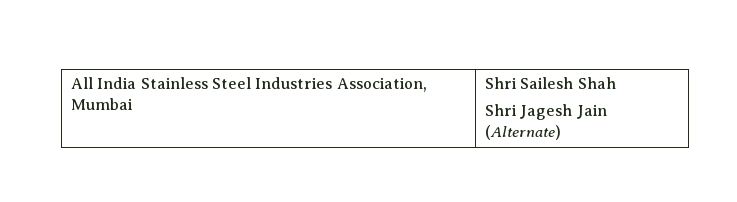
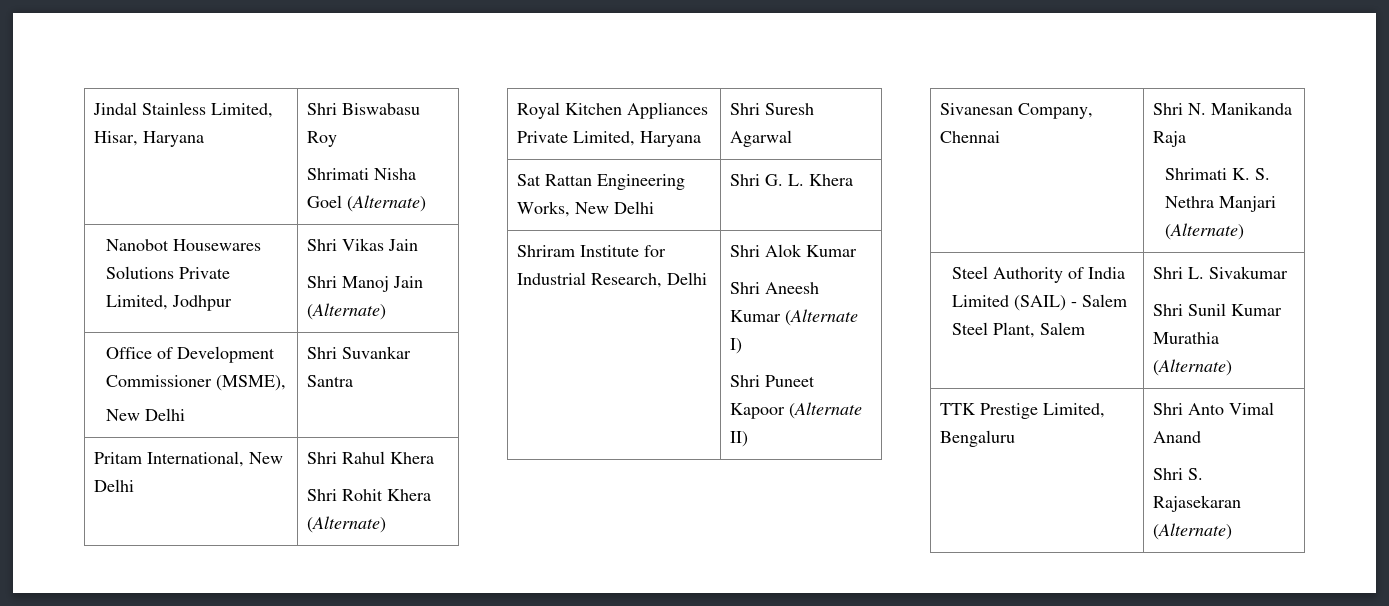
[71,77,427,92] [71,98,134,110] [485,77,616,89] [485,104,573,120] All India Stainless Steel Industries Association, Mumbai | Shri Sailesh Shah // Shri Jagesh -> [92,102,273,118] [93,131,204,147] [306,103,420,115] [306,131,337,147] [306,168,416,180] [306,195,426,212] [106,239,262,251] [106,266,231,279] [106,295,233,311] [306,238,418,251] [306,276,389,292] Jindal Stainless Limited, Hisar, Haryana | Shri Biswabasu Roy // Shrimati Nisha Goel (Alternate) // Nanobot Housewares Solutions Private Limited, Jodhpur | Shri Vikas Jain // Shri Manoj
(562, 132) none -> [106,346,276,363] [106,375,287,391] [106,408,186,421] [306,346,411,359] [306,375,353,387] [93,451,283,467] [93,479,134,492] [306,451,434,464] [306,489,431,501] [306,516,386,533] [516,102,708,119] [516,131,701,147] [729,103,814,115] [729,130,792,147] [516,174,685,190] [516,201,654,217] [729,174,853,186] [516,245,666,257] [516,272,707,288] [729,244,857,257] [729,282,819,294] [729,309,858,326] [729,338,742,354] [729,375,815,387] [729,402,862,419] [729,431,748,447] [939,103,1093,119] [939,131,1000,143] [1152,102,1292,115] [1152,131,1186,147] [1165,168,1271,180] [1165,196,1277,212] [1165,223,1245,240] [952,266,1126,283] [952,294,1128,311] [952,322,1086,338] [1152,266,1288,279] [1152,303,1282,316] [1152,332,1219,344] [1152,359,1232,376] [939,403,1105,419] [939,430,1015,447] [1152,402,1274,415] [1152,431,1201,443] [1152,468,1203,480] [1152,495,1241,512] [1152,523,1232,540] // Office of Development Commissioner (MSME), // New Delhi | Shri Suvankar Santra // Pritam International, New Delhi | Shri Rahul Khera // Shri Rohit Khera (Alternate) // Royal Kitchen Appliances Private Limited, Haryana | Shri Suresh Agarwal // Sat Rattan Engineering Works, New Delhi | Shri G. L. Khera // Shriram Institute for Industrial Research, Delhi | Shri Alok Kumar // Shri Aneesh Kumar (Alternate I) // Shri Puneet Kapoor (Alternate II) // Sivanesan Company, Chennai | Shri N. Manikanda Raja // Shrimati K. S. Nethra Manjari (Alternate) // Steel Authority of India Limited (SAIL) - Salem Steel Plant, Salem | Shri L. Sivakumar // Shri Sunil Kumar Murathia (Alternate) // TTK Prestige Limited, Bengaluru | Shri Anto Vimal Anand // Shri S. Rajasekaran (Alternate)

